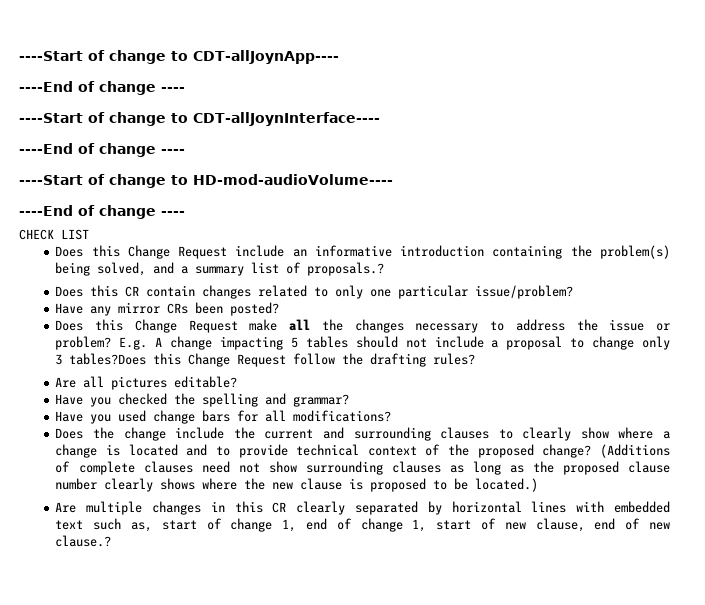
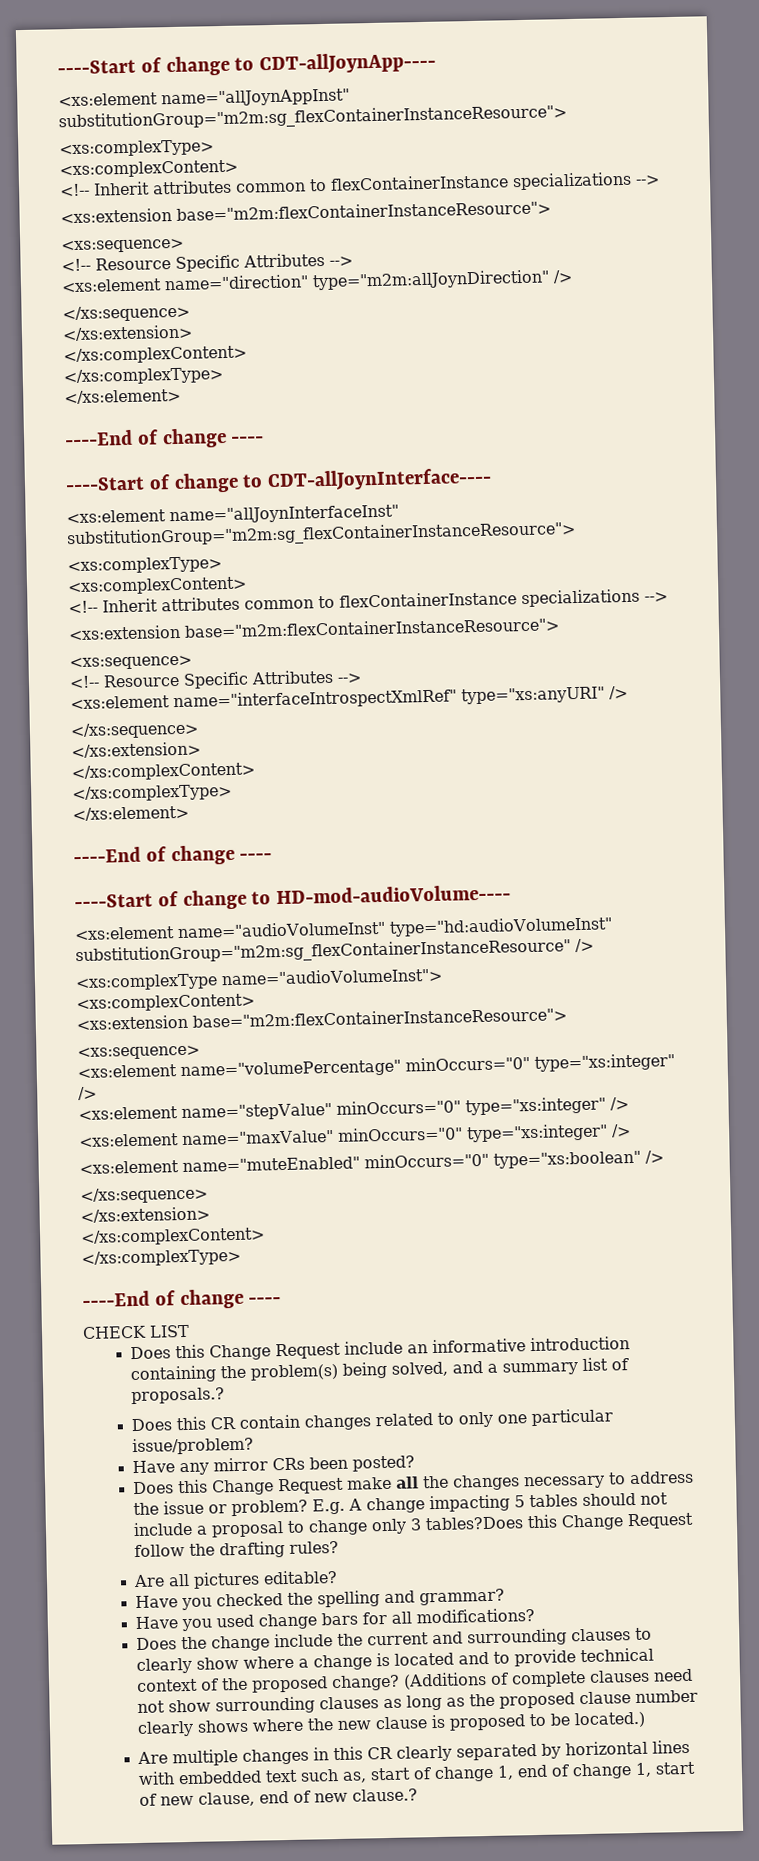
(339, 57) none -> [58,88,350,108] [58,104,567,132] [59,139,214,158] [59,159,238,179] [59,171,660,197] [60,200,551,224] [61,238,184,254] [61,252,353,272] [61,269,573,293] [62,304,190,323] [62,324,193,342] [63,345,247,365] [63,367,223,386] [64,388,181,405] // <xs:element name="allJoynAppInst" substitutionGroup="m2m:sg_flexContainerInstanceResource"> // <xs:complexType> // <xs:complexContent> // <!-- Inherit attributes common to flexContainerInstance specializations --> // <xs:extension base="m2m:flexContainerInstanceResource"> // <xs:sequence> // <!-- Resource Specific Attributes --> // <xs:element name="direction" type="m2m:allJoynDirection" /> // </xs:sequence> // </xs:extension> // </xs:complexContent> // </xs:complexType> // </xs:element>
(380, 119) none -> [66,504,399,525] [66,520,576,549] [67,556,222,575] [67,576,247,596] [68,588,668,614] [68,617,560,641] [69,655,192,671] [69,669,362,689] [70,685,628,711] [70,721,199,740] [71,741,201,759] [71,762,255,782] [72,783,232,803] [72,805,189,822] // <xs:element name="allJoynInterfaceInst" substitutionGroup="m2m:sg_flexContainerInstanceResource"> // <xs:complexType> // <xs:complexContent> // <!-- Inherit attributes common to flexContainerInstance specializations --> // <xs:extension base="m2m:flexContainerInstanceResource"> // <xs:sequence> // <!-- Resource Specific Attributes --> // <xs:element name="interfaceIntrospectXmlRef" type="xs:anyURI" /> // </xs:sequence> // </xs:extension> // </xs:complexContent> // </xs:complexType> // </xs:element>
(393, 179) none -> [74,916,613,941] [75,938,594,966] [75,967,443,992] [76,993,255,1013] [76,1007,567,1031] [77,1045,200,1061] [77,1053,675,1080] [78,1086,97,1101] [78,1096,629,1122] [79,1123,631,1148] [79,1150,664,1175] [80,1186,208,1205] [80,1206,210,1224] [80,1227,265,1247] [81,1248,241,1268] // <xs:element name="audioVolumeInst" type="hd:audioVolumeInst" substitutionGroup="m2m:sg_flexContainerInstanceResource" /> // <xs:complexType name="audioVolumeInst"> // <xs:complexContent> // <xs:extension base="m2m:flexContainerInstanceResource"> // <xs:sequence> // <xs:element name="volumePercentage" minOccurs="0" type="xs:integer" /> // <xs:element name="stepValue" minOccurs="0" type="xs:integer" /> // <xs:element name="maxValue" minOccurs="0" type="xs:integer" /> // <xs:element name="muteEnabled" minOccurs="0" type="xs:boolean" /> // </xs:sequence> // </xs:extension> // </xs:complexContent> // </xs:complexType>

